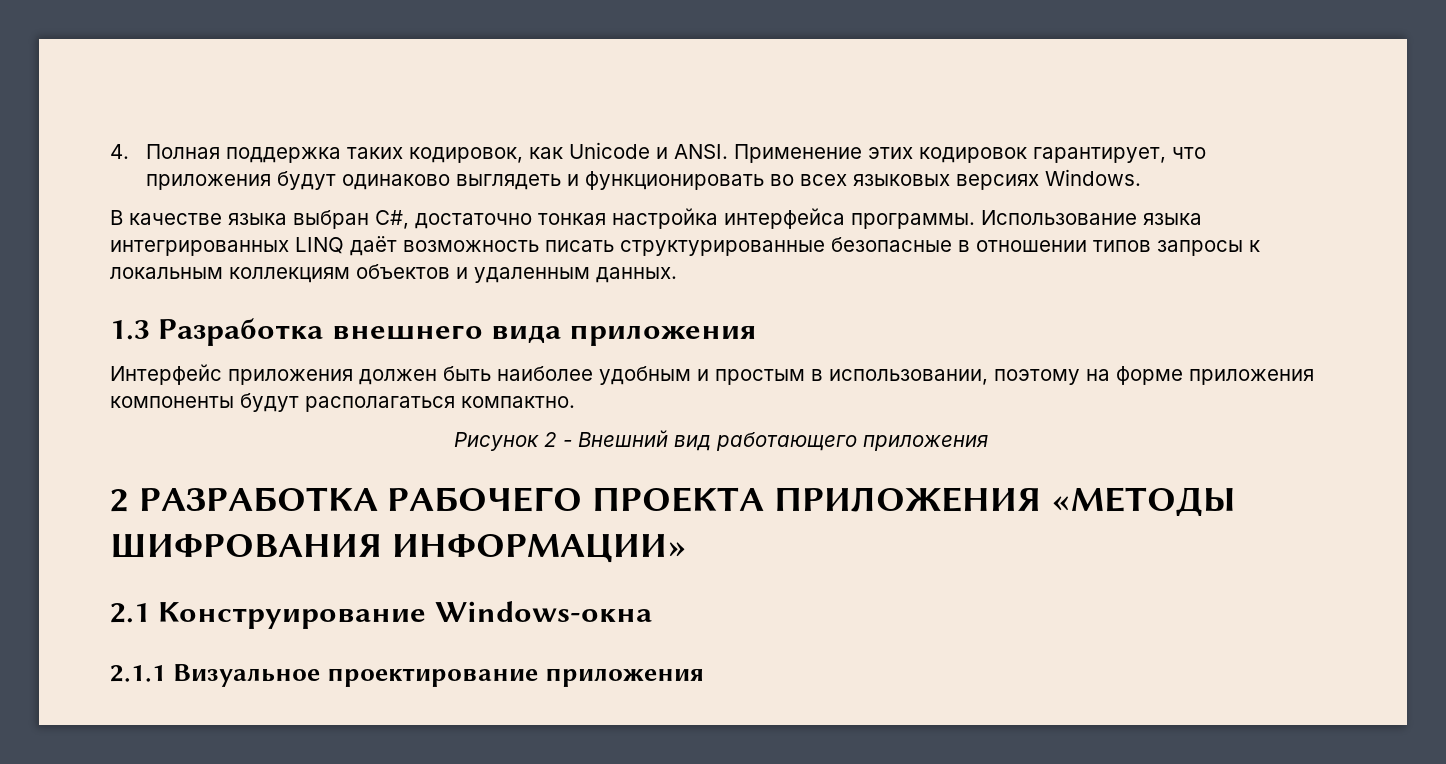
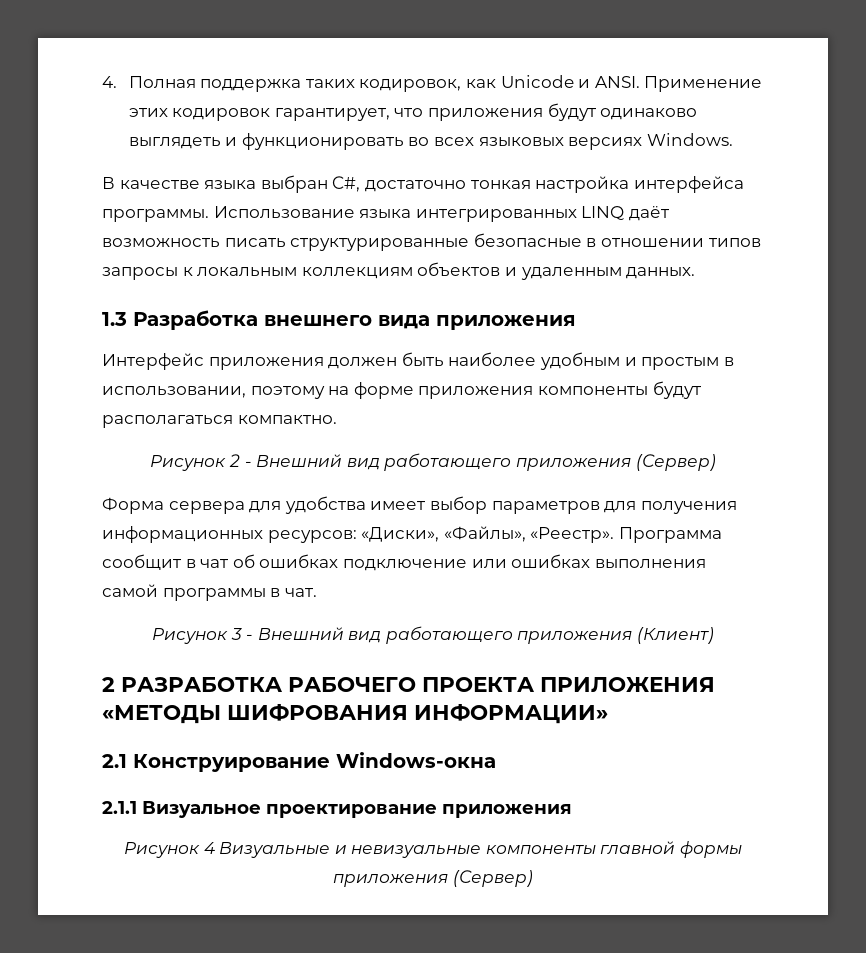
(988, 443) none -> [635,454,716,471] [102,496,737,514] [102,526,722,543] [102,554,706,571] [102,584,317,601] [151,626,715,644] (Сервер) // Форма сервера для удобства имеет выбор параметров для получения информационных ресурсов: «Диски», «Файлы», «Реестр». Программа сообщит в чат об ошибках подключение или ошибках выполнения самой программы в чат. // Рисунок 3 - Внешний вид работающего приложения (Клиент)
(705, 677) none -> [123,841,743,858] [333,870,533,887] // Рисунок 4 Визуальные и невизуальные компоненты главной формы приложения (Сервер)

